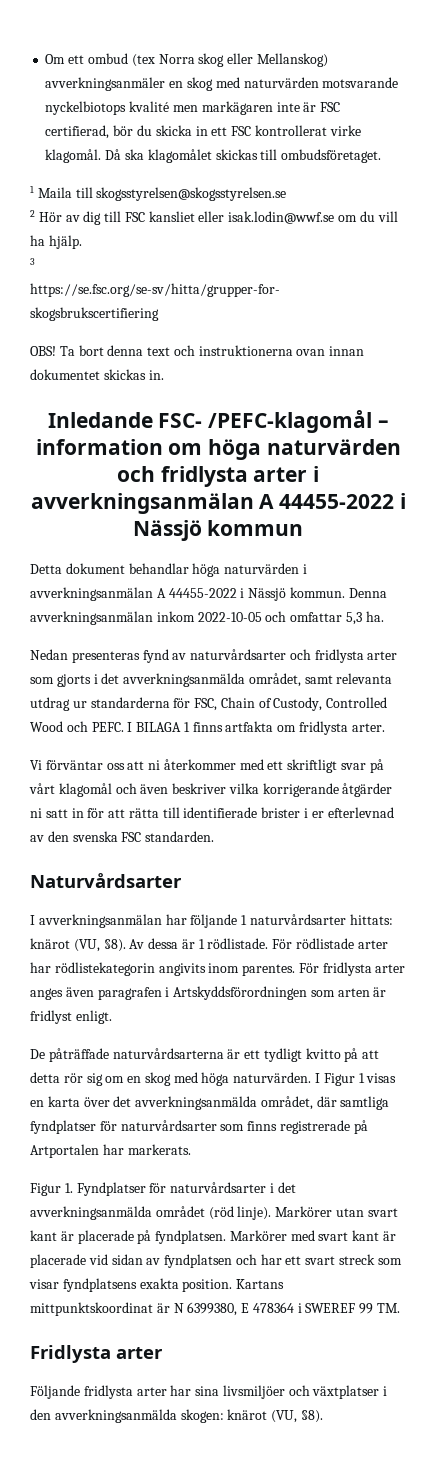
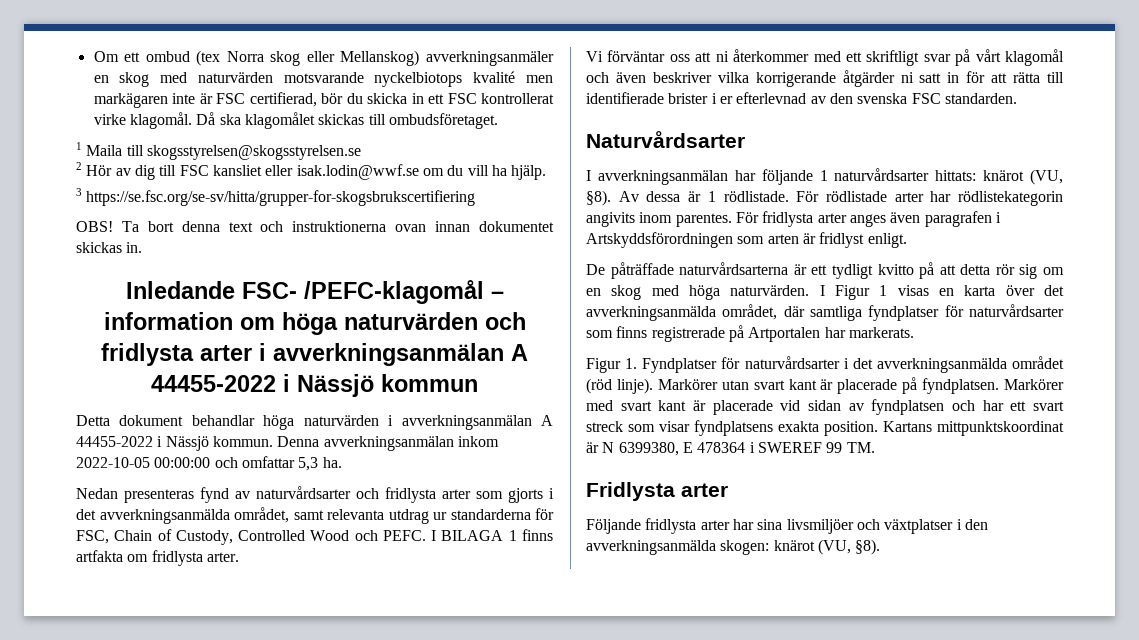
(262, 617) none -> [154,457,211,468] 00:00:00

